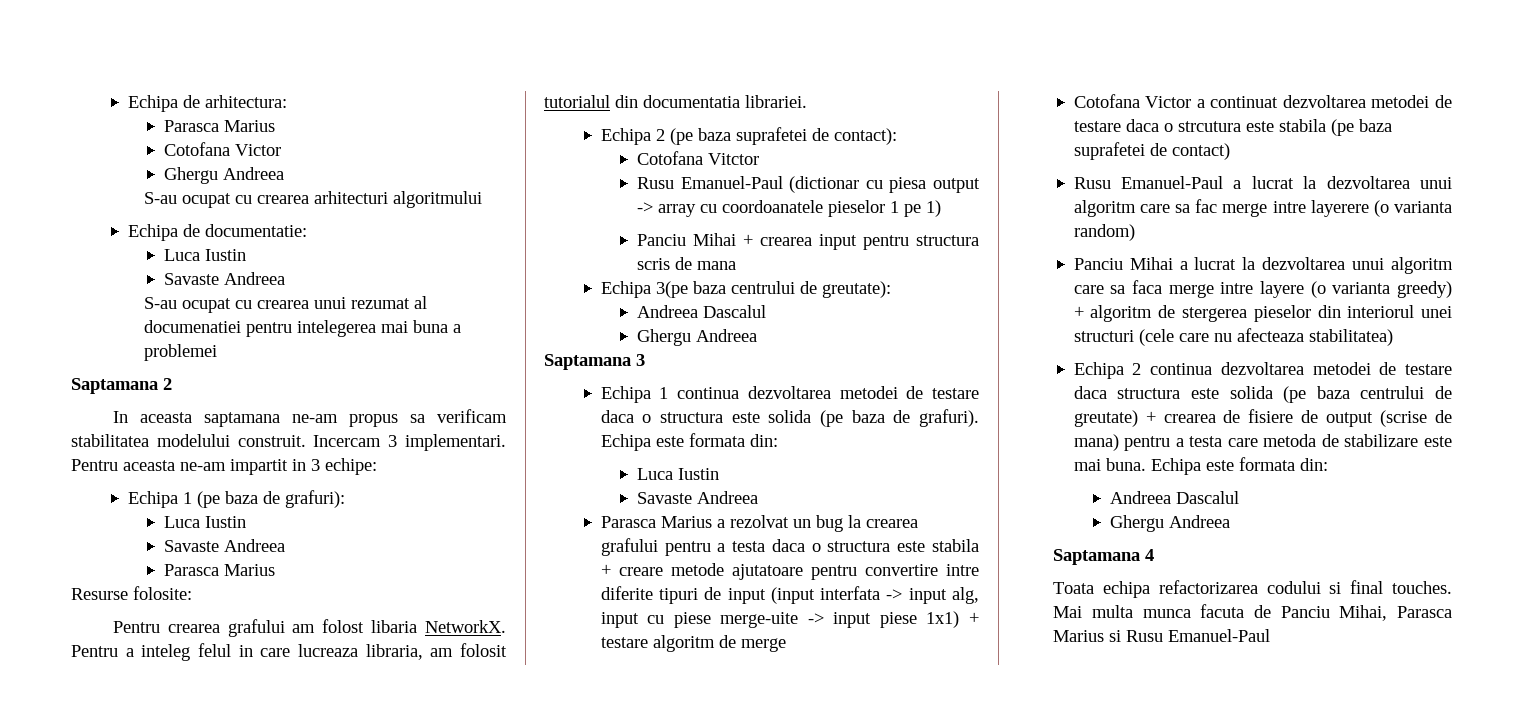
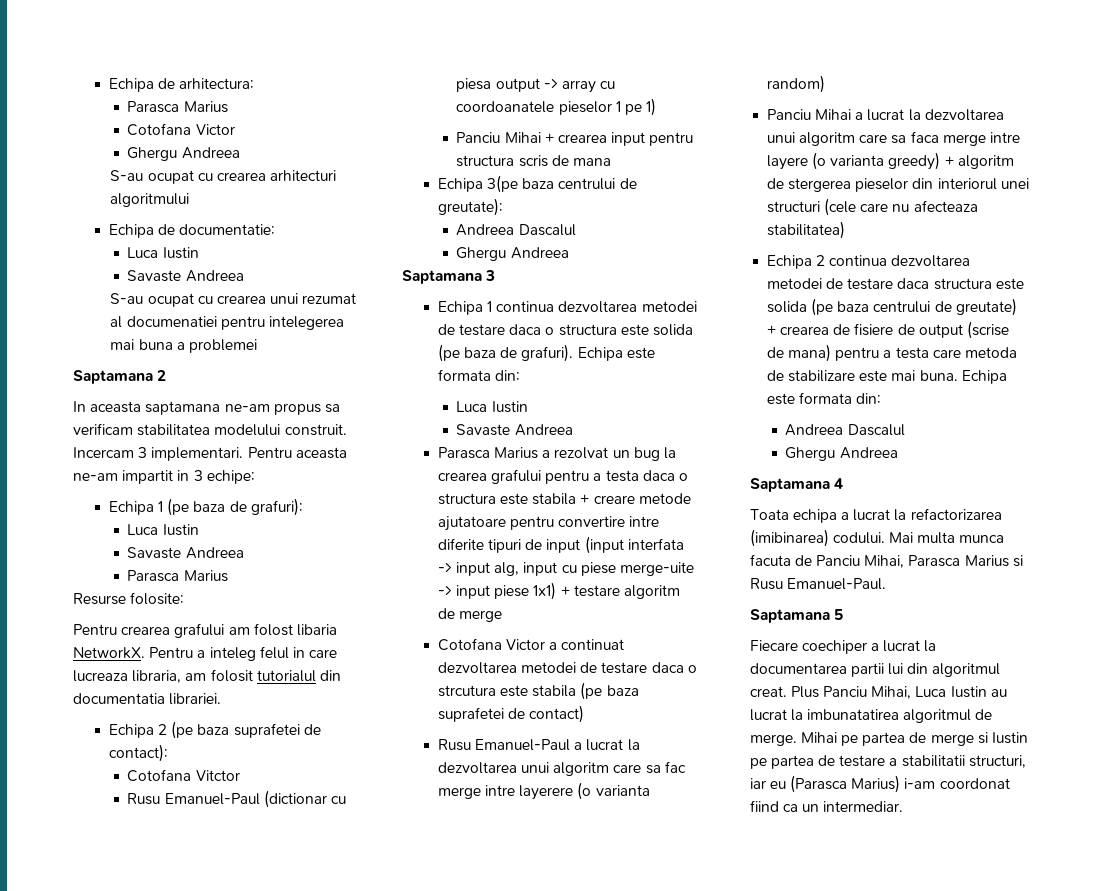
[1158,580,1452,594] refactorizarea codului si final touches. -> [841,508,1002,521] [749,529,885,547] a lucrat la refactorizarea (imibinarea) codului.
[1168,629,1271,642] Emanuel-Paul -> [786,578,886,590] [749,609,843,623] [749,640,937,654] [749,663,1001,677] [749,686,1007,699] [749,709,993,723] [749,732,1029,746] [749,755,1026,769] [749,775,1010,793] [749,800,904,812] Emanuel-Paul. // Saptamana 5 // Fiecare coechiper a lucrat la documentarea partii lui din algoritmul creat. Plus Panciu Mihai, Luca Iustin au lucrat la imbunatatirea algoritmul de merge. Mihai pe partea de merge si Iustin pe partea de testare a stabilitatii structuri, iar eu (Parasca Marius) i-am coordonat fiind ca un intermediar.

